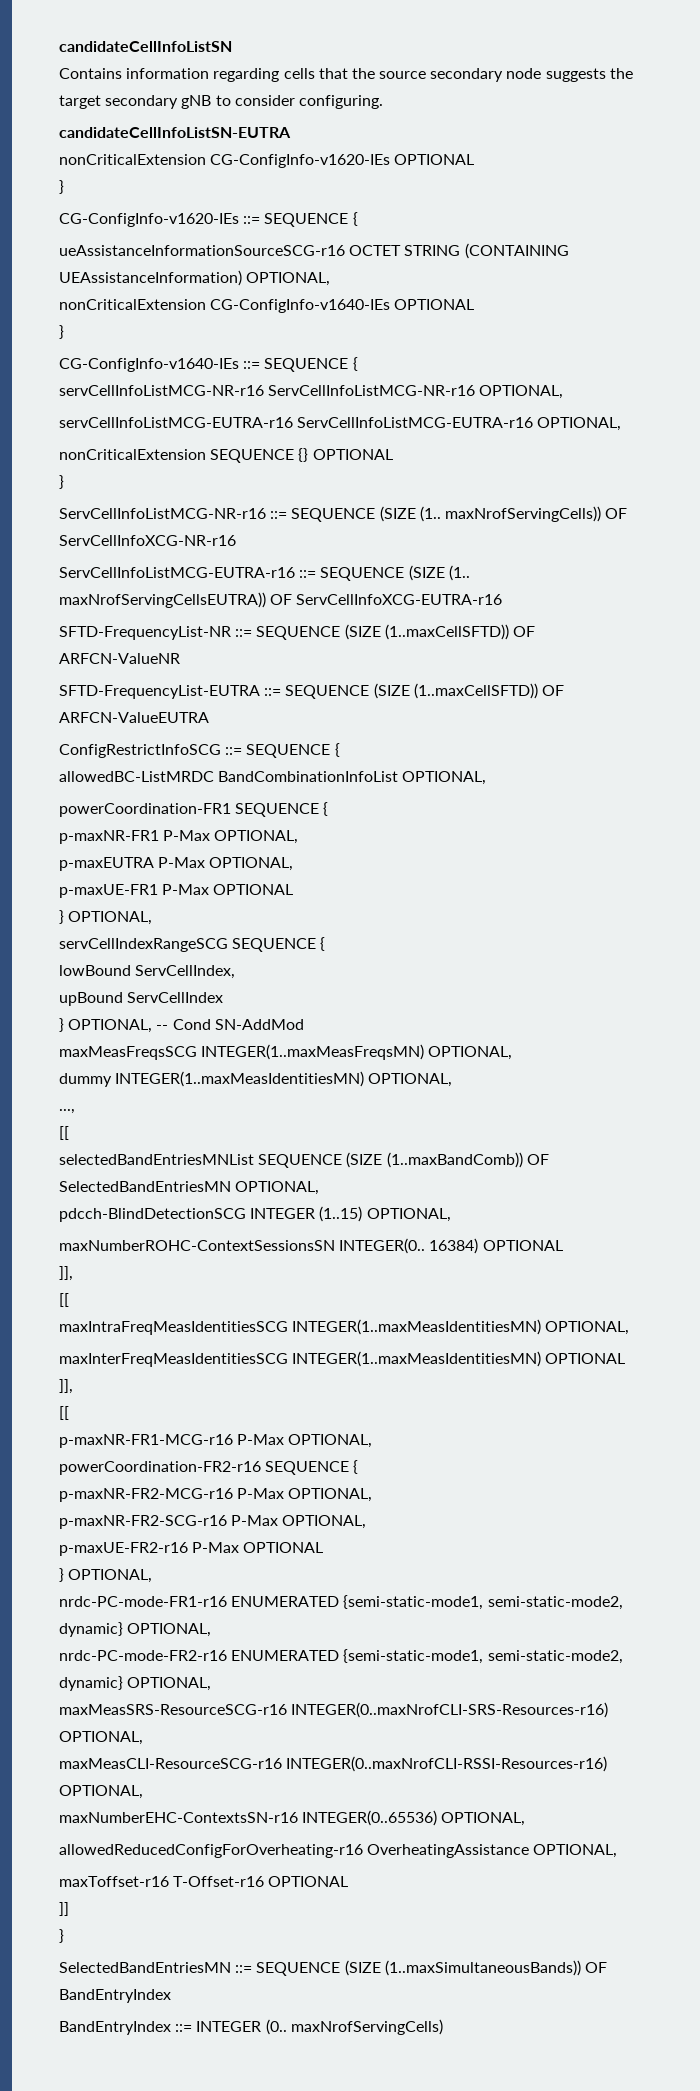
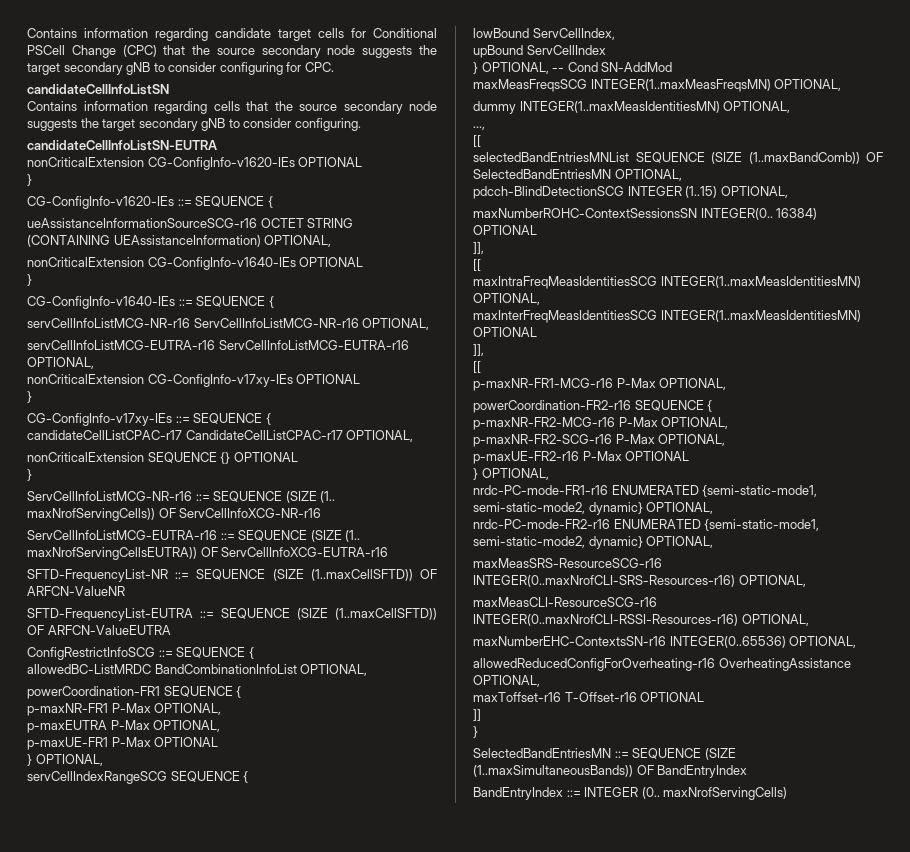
(59, 46) none -> [27,28,437,41] [27,45,437,58] [27,62,334,75] Contains information regarding candidate target cells for Conditional PSCell Change (CPC) that the source secondary node suggests the target secondary gNB to consider configuring for CPC. //
(622, 424) none -> [27,374,361,387] [27,391,32,403] [27,413,271,426] [27,430,414,442] // nonCriticalExtension CG-ConfigInfo-v17xy-IEs OPTIONAL // } // CG-ConfigInfo-v17xy-IEs ::= SEQUENCE { // candidateCellListCPAC-r17 CandidateCellListCPAC-r17 OPTIONAL,

